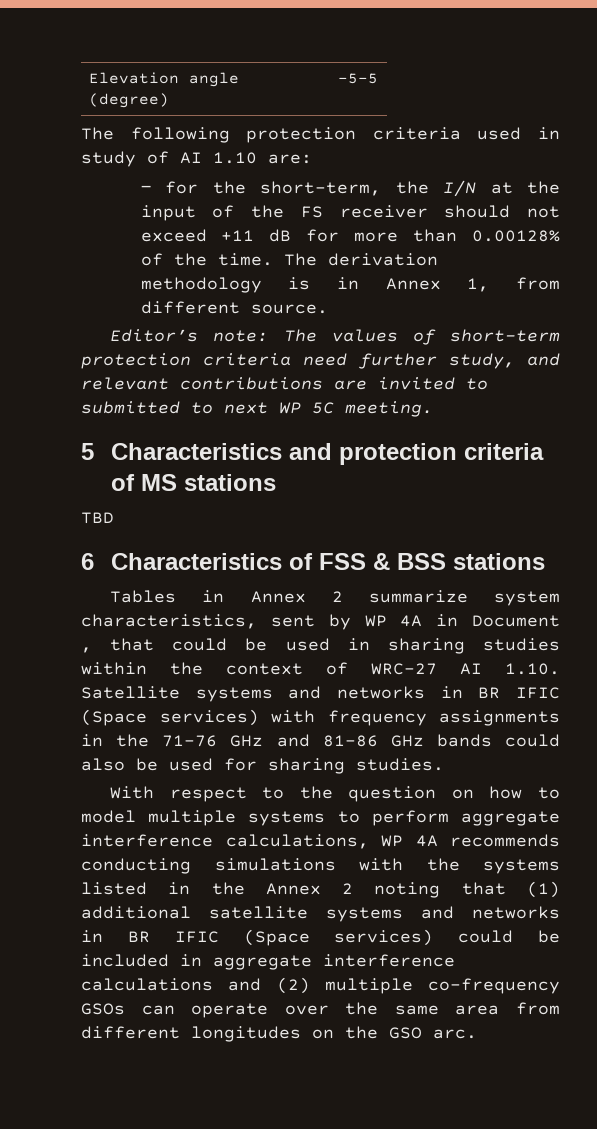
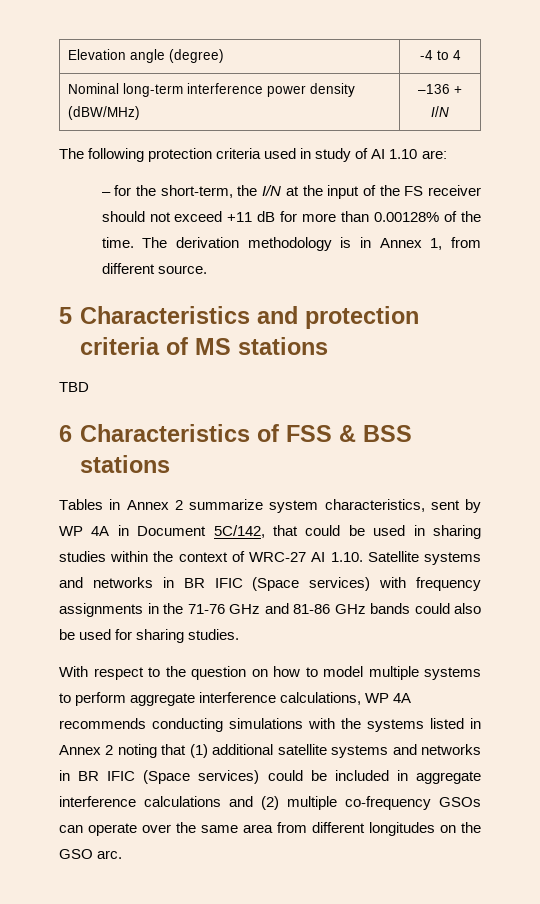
[338,73,378,84] -5-5 -> [419,50,461,60] [67,83,355,97] [67,106,140,120] [418,84,462,94] [431,106,449,117] -4 to 4 // Nominal long-term interference power density (dBW/MHz) | –136 + I/N
[110,329,560,345] [81,353,560,369] [81,377,488,390] [81,401,433,417] // Editor’s note: The values of short-term protection criteria need further study, and relevant contributions are invited to submitted to next WP 5C meeting. -> (207, 269) none
[81,647,92,653] , -> [213,525,265,538] 5C/142,
[211,882,245,895] the -> (481, 723) none

